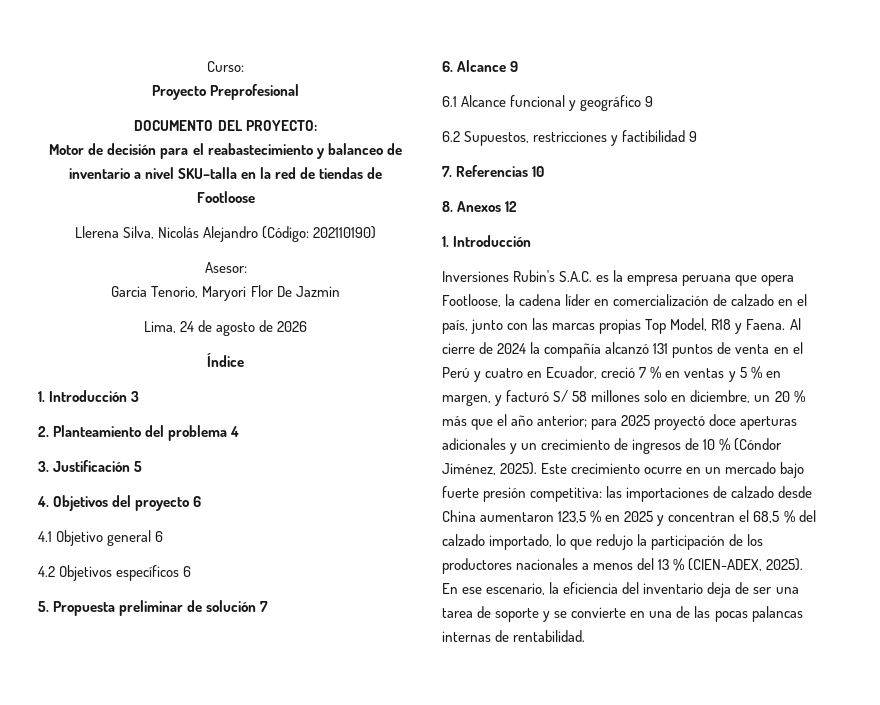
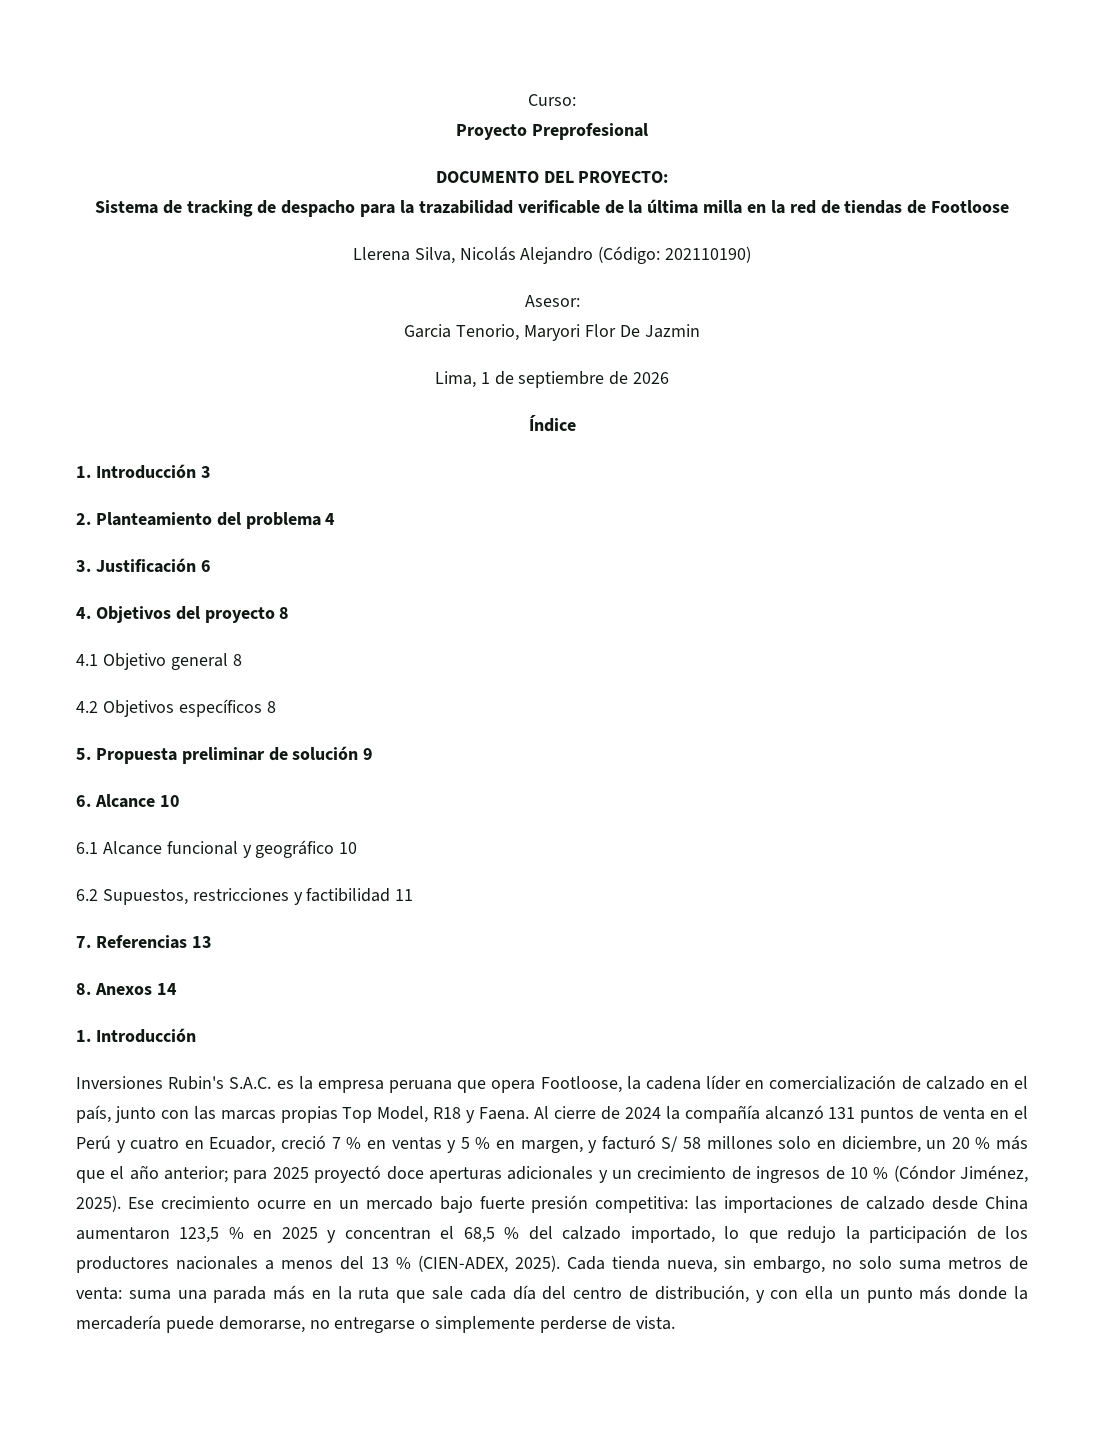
[49,143,402,159] [68,167,237,179] Motor de decisión para el reabastecimiento y balanceo de inventario a nivel SKU–talla -> [94,199,743,217] Sistema de tracking de despacho para la trazabilidad verificable de la última milla
[179,320,256,336] 24 de agosto -> [480,371,605,388] 1 de septiembre
[134,461,143,472] 5 -> [200,560,211,572] 6
[193,496,202,507] 6 -> [279,607,290,619] 8
[155,531,164,542] 6 -> [232,654,242,666] 8
[183,566,192,577] 6 -> [266,701,276,713] 8
[260,601,269,612] 7 -> [363,748,374,760] 9
[510,61,519,72] 9 -> [159,795,180,807] 10
[645,96,654,107] 9 -> [339,842,358,854] 10
[689,131,698,142] 9 -> [395,889,414,901] 11
[532,166,545,177] 10 -> [191,936,212,948] 13
[505,201,518,212] 12 -> [156,983,177,995] 14
[541,463,568,474] Este -> [127,1197,154,1209] Ese
[442,582,799,598] [442,606,803,622] [442,630,586,642] En ese escenario, la eficiencia del inventario deja de ser una tarea de soporte y se convierte en una de las pocas palancas internas de rentabilidad. -> [567,1256,1028,1273] [76,1285,1028,1303] [76,1315,675,1333] Cada tienda nueva, sin embargo, no solo suma metros de venta: suma una parada más en la ruta que sale cada día del centro de distribución, y con ella un punto más donde la mercadería puede demorarse, no entregarse o simplemente perderse de vista.

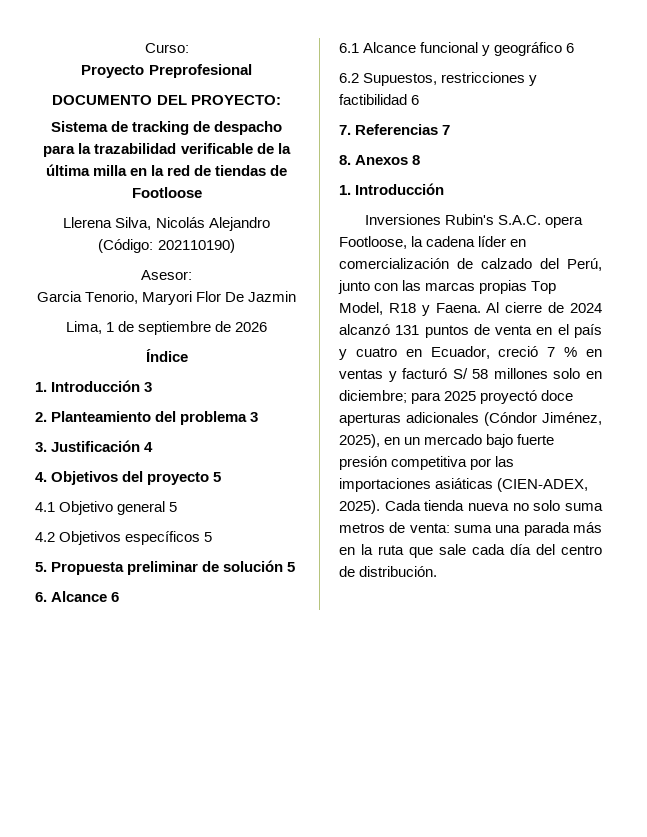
[325,513,336,525] 4 -> [250,412,259,422] 3
[200,560,211,572] 6 -> [144,442,154,452] 4
[279,607,290,619] 8 -> [213,472,222,482] 5
[232,654,242,666] 8 -> [169,502,178,512] 5
[266,701,276,713] 8 -> [204,532,213,542] 5
[363,748,374,760] 9 -> [287,562,296,572] 5
[159,795,180,807] 10 -> [111,592,120,602] 6
[339,842,358,854] 10 -> [566,43,575,53] 6
[395,889,414,901] 11 -> [411,95,420,105] 6
[191,936,212,948] 13 -> [442,125,451,135] 7
[156,983,177,995] 14 -> [412,155,421,165] 8
[276,1076,487,1093] es la empresa peruana que -> (542, 220) none
[989,1076,1028,1089] [76,1105,111,1123] en el país, -> [540,258,602,271] del Perú,
[665,1105,760,1123] la compañía -> (602, 308) none
[76,1135,111,1149] Perú -> [574,324,602,338] país
[460,1137,598,1153] 5 % en margen, y -> (397, 376) none
[841,1135,1029,1153] [76,1165,229,1183] diciembre, un 20 % más que el año anterior; -> [339,390,407,403] diciembre;
[598,1165,1028,1183] [76,1195,306,1212] y un crecimiento de ingresos de 10 % (Cóndor Jiménez, 2025). Ese crecimiento ocurre -> [484,412,602,426] [339,434,380,448] (Cóndor Jiménez, 2025),
[595,1196,1028,1213] [76,1225,1029,1243] [76,1256,411,1273] competitiva: las importaciones de calzado desde China aumentaron 123,5 % en 2025 y concentran el 68,5 % del calzado importado, lo que redujo la participación de los productores nacionales a menos del 13 % -> [391,456,515,470] [339,478,494,492] competitiva por las importaciones asiáticas
[667,1256,825,1273] nueva, sin embargo, -> [468,503,509,511] nueva
[654,1285,1028,1303] [76,1315,675,1333] distribución, y con ella un punto más donde la mercadería puede demorarse, no entregarse o simplemente perderse de vista. -> [359,566,438,577] distribución.

